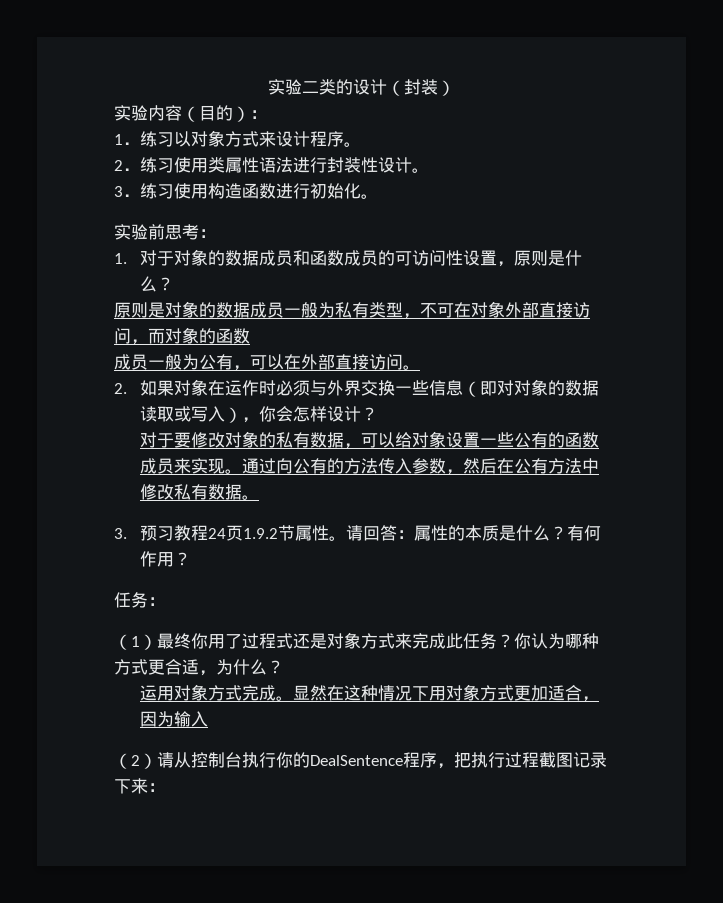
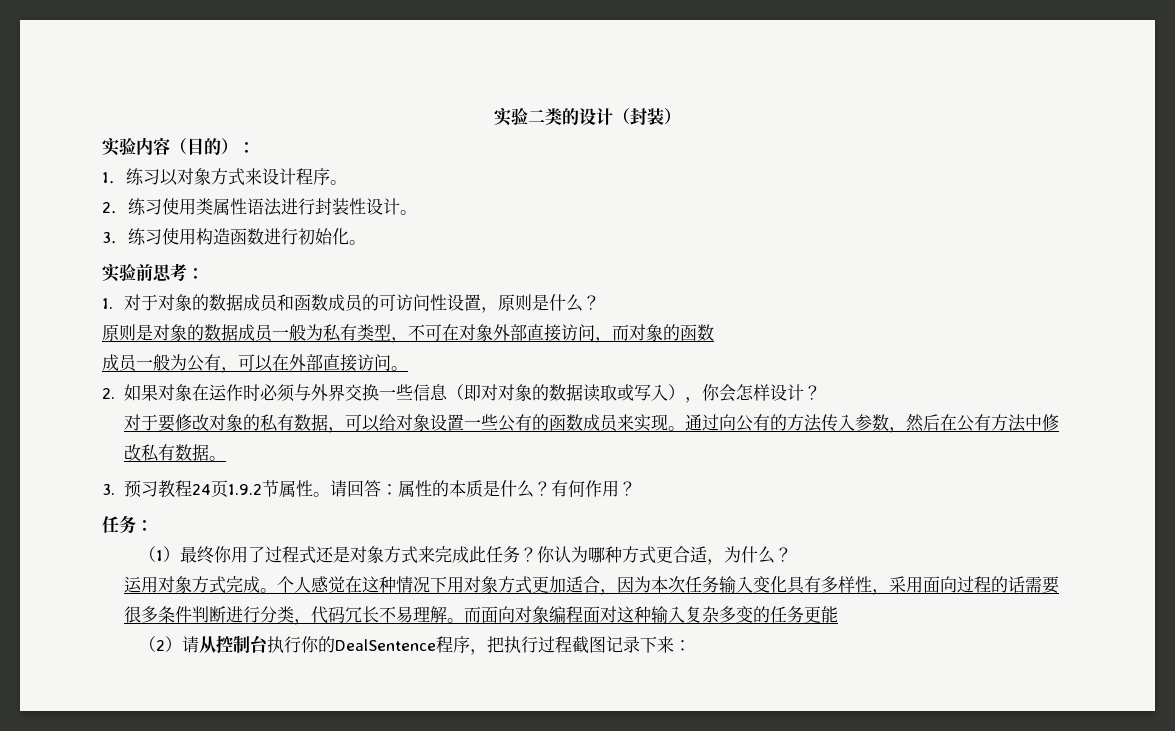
[292,685,327,701] 显然 -> [276,576,345,593] 个人感觉
[173,711,208,727] 输入 -> [650,576,1059,595] [123,606,838,625] 本次任务输入变化具有多样性，采用面向过程的话需要很多条件判断进行分类，代码冗长不易理解。而面向对象编程面对这种输入复杂多变的任务更能

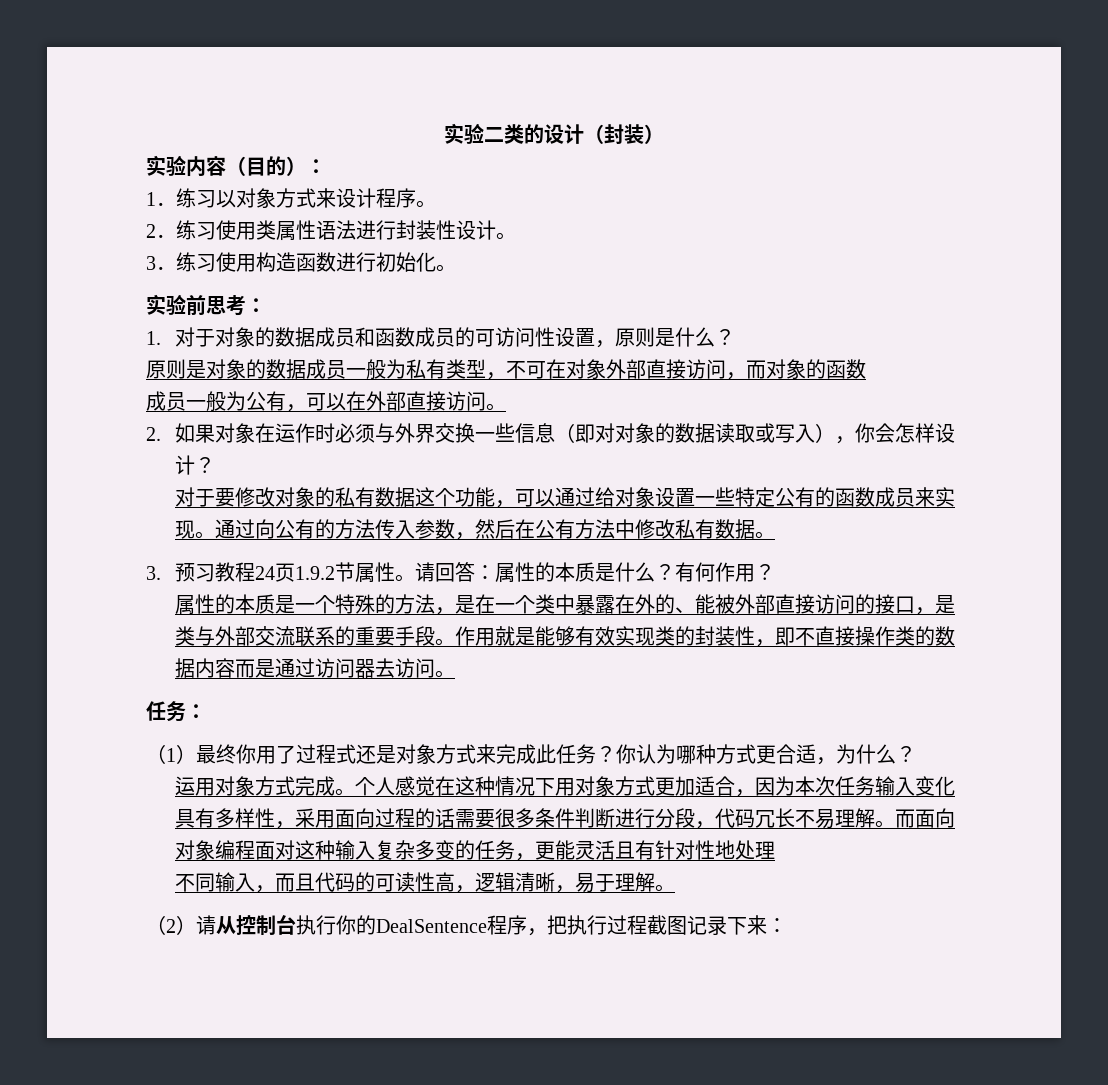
[327,414,380,433] ，可以 -> [415,487,596,508] 这个功能，可以通过
(498, 422) none -> [735,487,776,507] 特定
(636, 488) none -> [175,594,956,615] [175,626,956,647] [175,658,456,678] // 属性的本质是一个特殊的方法，是在一个类中暴露在外的、能被外部直接访问的接口，是类与外部交流联系的重要手段。作用就是能够有效实现类的封装性，即不直接操作类的数据内容而是通过访问器去访问。
[276,606,294,623] 类 -> [675,808,696,828] 段
(804, 614) none -> [515,853,536,861] ，
(838, 614) none -> [575,840,776,860] [175,872,676,893] 灵活且有针对性地处理 // 不同输入，而且代码的可读性高，逻辑清晰，易于理解。

